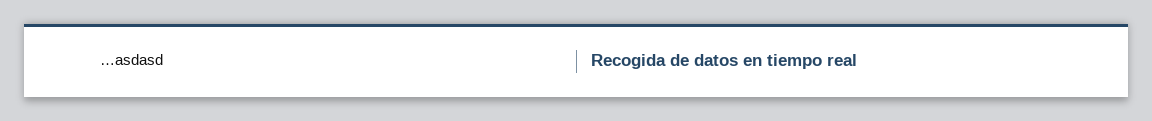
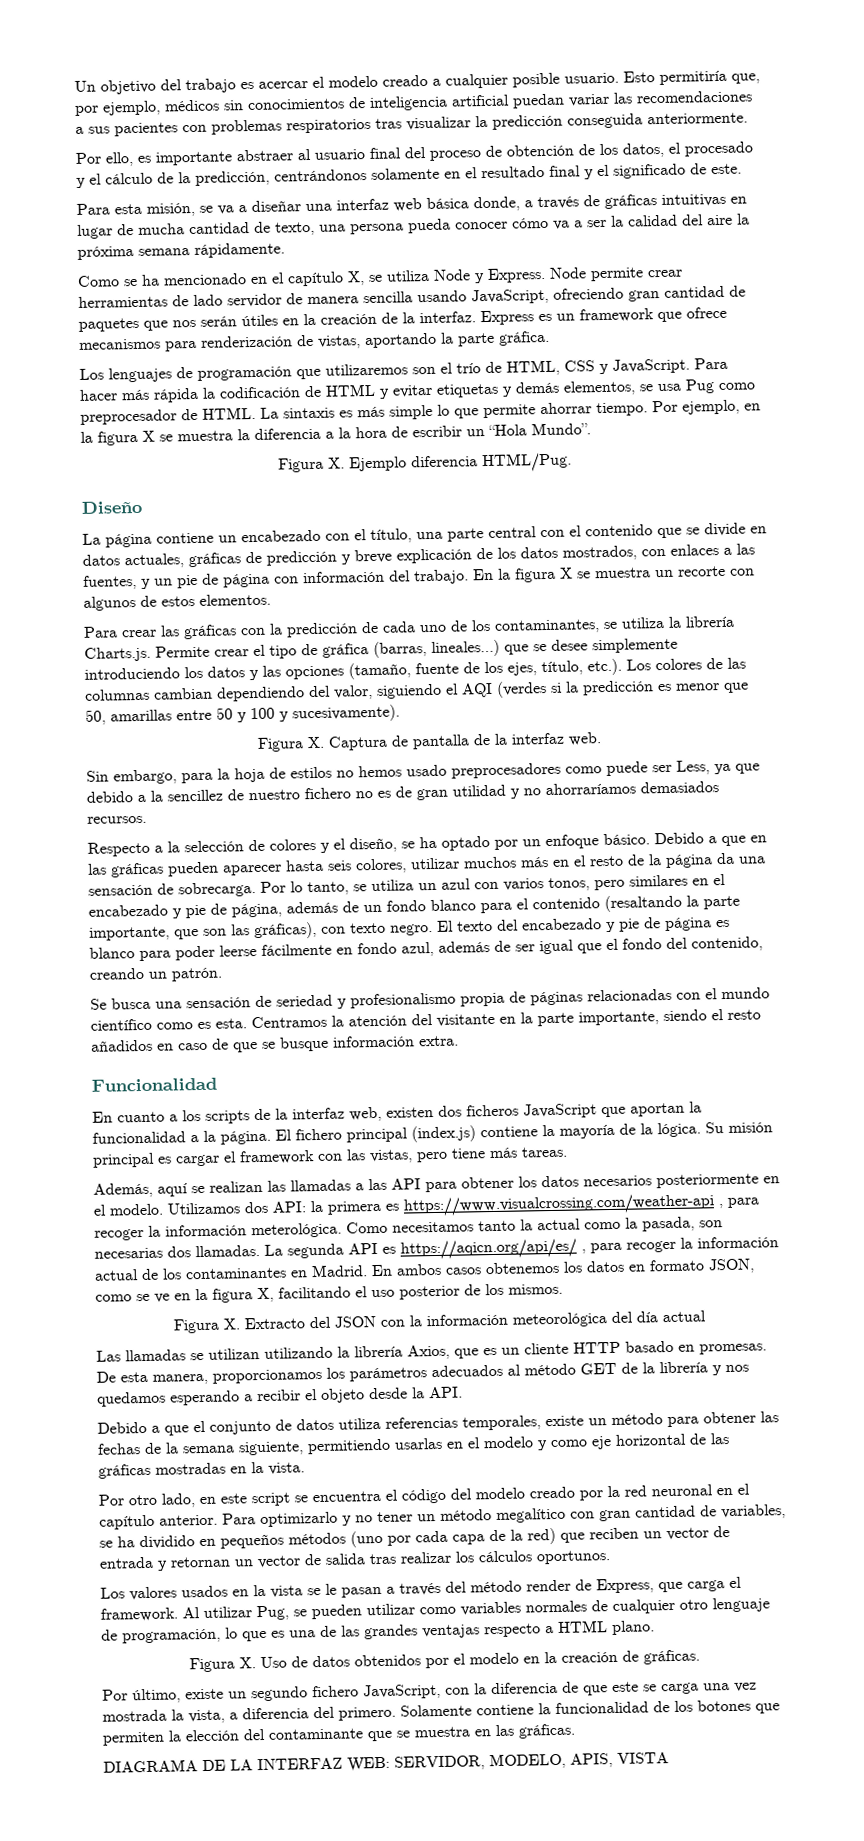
[100,54,163,65] [591,54,857,69] …asdasd // Recogida de datos en tiempo real -> [74,69,760,95] [75,90,753,116] [75,112,748,137] [75,141,753,167] [76,163,742,188] [76,193,747,217] [77,213,750,239] [77,242,285,260] [77,267,683,287] [78,285,746,308] [78,306,727,332] [79,330,550,352] [79,357,728,383] [79,379,755,403] [80,399,761,425] [80,422,591,446] [277,452,572,473] [81,500,142,514] [82,522,767,548] [82,543,755,569] [83,565,755,590] [83,593,271,611] [83,615,735,640] [84,637,678,662] [84,657,746,681] [85,680,749,702] [85,704,400,725] [256,732,602,752] [86,760,760,785] [86,781,719,803] [87,815,147,824] [87,832,767,857] [87,852,766,878] [88,873,726,898] [88,894,740,919] [89,917,730,941] [89,936,763,962] [89,967,222,982] [90,987,770,1010] [90,1009,761,1031] [91,1035,459,1053] [91,1077,217,1092] [92,1101,702,1124] [92,1122,773,1145] [92,1146,568,1168] [93,1173,780,1198] [93,1193,759,1217] [94,1216,723,1241] [94,1236,779,1260] [94,1258,755,1281] [95,1283,563,1303] [172,1310,706,1334] [96,1340,767,1362] [96,1361,749,1385] [97,1386,463,1407] [97,1411,779,1436] [97,1432,729,1456] [98,1461,305,1479] [98,1483,750,1508] [99,1504,786,1530] [99,1526,730,1550] [99,1550,611,1571] [100,1576,742,1601] [100,1597,770,1622] [101,1620,655,1644] [189,1649,700,1673] [102,1681,757,1704] [102,1699,780,1724] [102,1723,575,1746] [103,1752,669,1773] Un objetivo del trabajo es acercar el modelo creado a cualquier posible usuario. Esto permitiría que, por ejemplo, médicos sin conocimientos de inteligencia artificial puedan variar las recomendaciones a sus pacientes con problemas respiratorios tras visualizar la predicción conseguida anteriormente. // Por ello, es importante abstraer al usuario final del proceso de obtención de los datos, el procesado y el cálculo de la predicción, centrándonos solamente en el resultado final y el significado de este. // Para esta misión, se va a diseñar una interfaz web básica donde, a través de gráficas intuitivas en lugar de mucha cantidad de texto, una persona pueda conocer cómo va a ser la calidad del aire la próxima semana rápidamente. // Como se ha mencionado en el capítulo X, se utiliza Node y Express. Node permite crear herramientas de lado servidor de manera sencilla usando JavaScript, ofreciendo gran cantidad de paquetes que nos serán útiles en la creación de la interfaz. Express es un framework que ofrece mecanismos para renderización de vistas, aportando la parte gráfica. // Los lenguajes de programación que utilizaremos son el trío de HTML, CSS y JavaScript. Para hacer más rápida la codificación de HTML y evitar etiquetas y demás elementos, se usa Pug como preprocesador de HTML. La sintaxis es más simple lo que permite ahorrar tiempo. Por ejemplo, en la figura X se muestra la diferencia a la hora de escribir un “Hola Mundo”. // Figura X. Ejemplo diferencia HTML/Pug. // Diseño // La página contiene un encabezado con el título, una parte central con el contenido que se divide en datos actuales, gráficas de predicción y breve explicación de los datos mostrados, con enlaces a las fuentes, y un pie de página con información del trabajo. En la figura X se muestra un recorte con algunos de estos elementos. // Para crear las gráficas con la predicción de cada uno de los contaminantes, se utiliza la librería Charts.js. Permite crear el tipo de gráfica (barras, lineales…) que se desee simplemente introduciendo los datos y las opciones (tamaño, fuente de los ejes, título, etc.). Los colores de las columnas cambian dependiendo del valor, siguiendo el AQI (verdes si la predicción es menor que 50, amarillas entre 50 y 100 y sucesivamente). // Figura X. Captura de pantalla de la interfaz web. // Sin embargo, para la hoja de estilos no hemos usado preprocesadores como puede ser Less, ya que debido a la sencillez de nuestro fichero no es de gran utilidad y no ahorraríamos demasiados recursos. // Respecto a la selección de colores y el diseño, se ha optado por un enfoque básico. Debido a que en las gráficas pueden aparecer hasta seis colores, utilizar muchos más en el resto de la página da una sensación de sobrecarga. Por lo tanto, se utiliza un azul con varios tonos, pero similares en el encabezado y pie de página, además de un fondo blanco para el contenido (resaltando la parte importante, que son las gráficas), con texto negro. El texto del encabezado y pie de página es blanco para poder leerse fácilmente en fondo azul, además de ser igual que el fondo del contenido, creando un patrón. // Se busca una sensación de seriedad y profesionalismo propia de páginas relacionadas con el mundo científico como es esta. Centramos la atención del visitante en la parte importante, siendo el resto añadidos en caso de que se busque información extra. // Funcionalidad // En cuanto a los scripts de la interfaz web, existen dos ficheros JavaScript que aportan la funcionalidad a la página. El fichero principal (index.js) contiene la mayoría de la lógica. Su misión principal es cargar el framework con las vistas, pero tiene más tareas. // Además, aquí se realizan las llamadas a las API para obtener los datos necesarios posteriormente en el modelo. Utilizamos dos API: la primera es https://www.visualcrossing.com/weather-api , para recoger la información meterológica. Como necesitamos tanto la actual como la pasada, son necesarias dos llamadas. La segunda API es https://aqicn.org/api/es/ , para recoger la información actual de los contaminantes en Madrid. En ambos casos obtenemos los datos en formato JSON, como se ve en la figura X, facilitando el uso posterior de los mismos. // Figura X. Extracto del JSON con la información meteorológica del día actual // Las llamadas se utilizan utilizando la librería Axios, que es un cliente HTTP basado en promesas. De esta manera, proporcionamos los parámetros adecuados al método GET de la librería y nos quedamos esperando a recibir el objeto desde la API. // Debido a que el conjunto de datos utiliza referencias temporales, existe un método para obtener las fechas de la semana siguiente, permitiendo usarlas en el modelo y como eje horizontal de las gráficas mostradas en la vista. // Por otro lado, en este script se encuentra el código del modelo creado por la red neuronal en el capítulo anterior. Para optimizarlo y no tener un método megalítico con gran cantidad de variables, se ha dividido en pequeños métodos (uno por cada capa de la red) que reciben un vector de entrada y retornan un vector de salida tras realizar los cálculos oportunos. // Los valores usados en la vista se le pasan a través del método render de Express, que carga el framework. Al utilizar Pug, se pueden utilizar como variables normales de cualquier otro lenguaje de programación, lo que es una de las grandes ventajas respecto a HTML plano. // Figura X. Uso de datos obtenidos por el modelo en la creación de gráficas. // Por último, existe un segundo fichero JavaScript, con la diferencia de que este se carga una vez mostrada la vista, a diferencia del primero. Solamente contiene la funcionalidad de los botones que permiten la elección del contaminante que se muestra en las gráficas. // DIAGRAMA DE LA INTERFAZ WEB: SERVIDOR, MODELO, APIS, VISTA

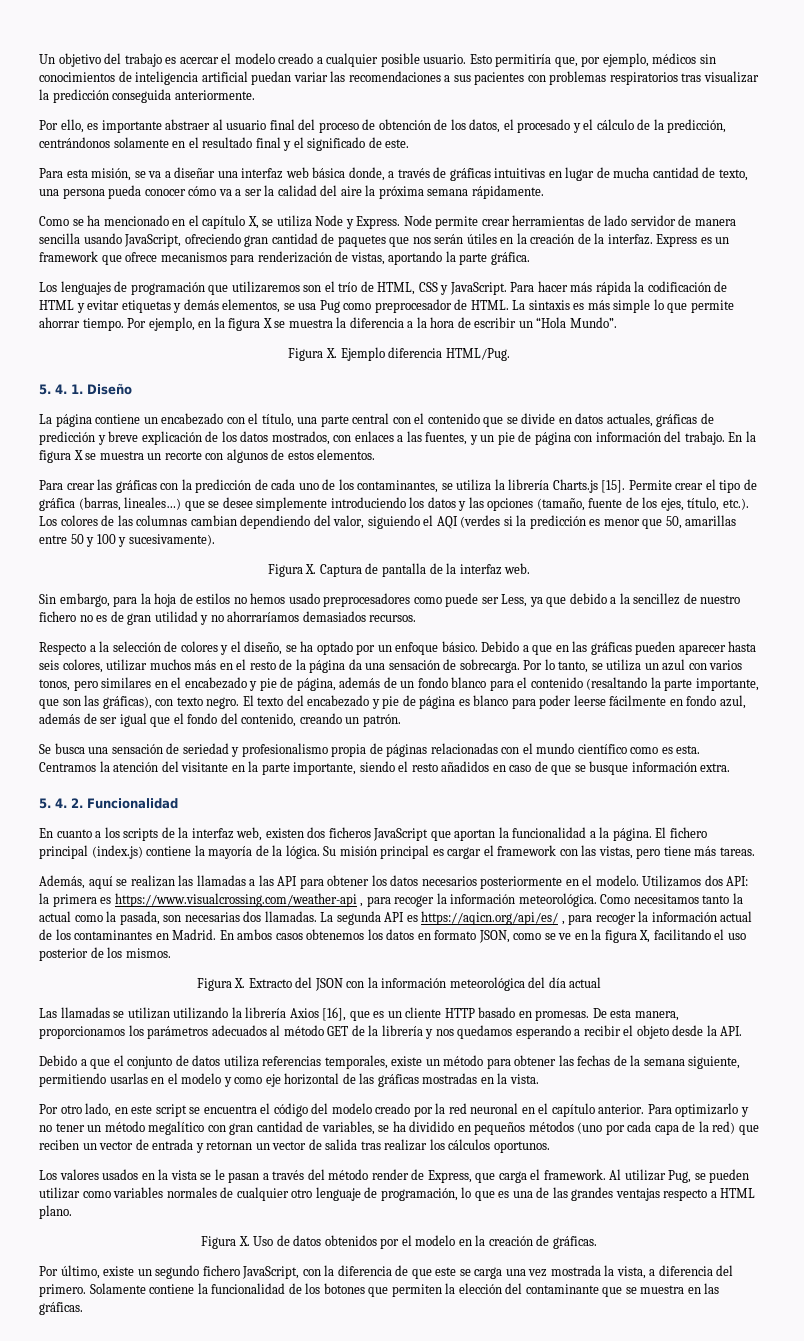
(572, 462) none -> [39,384,83,395] 5. 4. 1.
[84,646,151,662] Charts.js. -> [552,479,626,493] Charts.js [15].
(459, 1041) none -> [39,798,83,809] 5. 4. 2.
[251,1222,342,1239] meterológica. -> [518,893,597,907] meteorológica.
[407,1344,450,1360] Axios, -> [289,1007,347,1021] Axios [16],
[103,1752,669,1773] // DIAGRAMA DE LA INTERFAZ WEB: SERVIDOR, MODELO, APIS, VISTA -> (83, 1308) none

